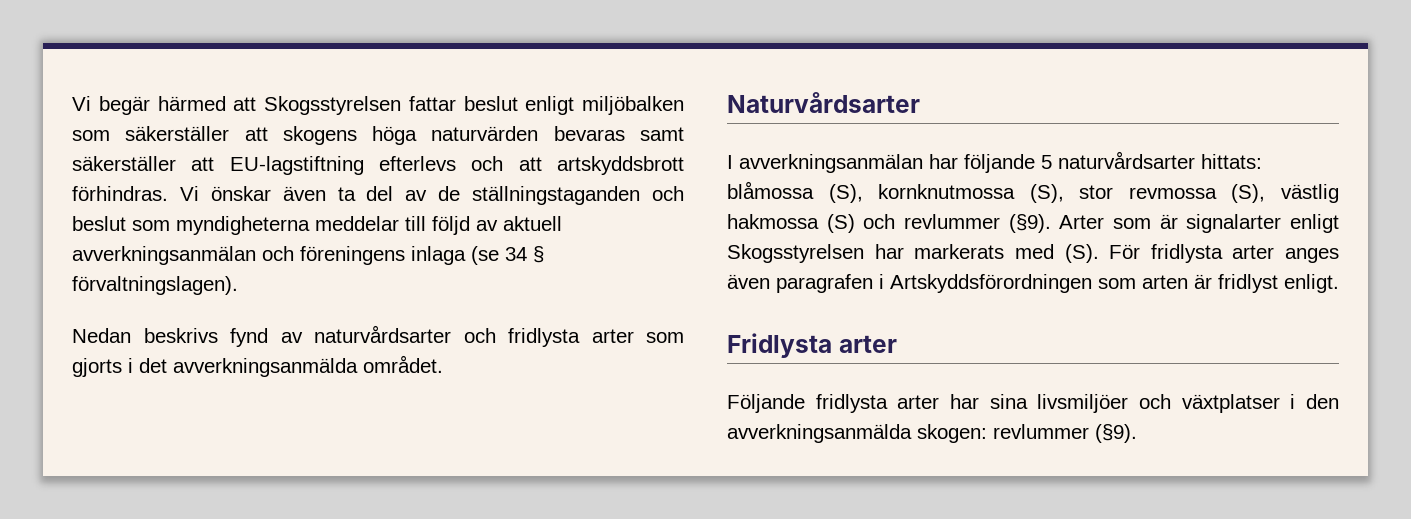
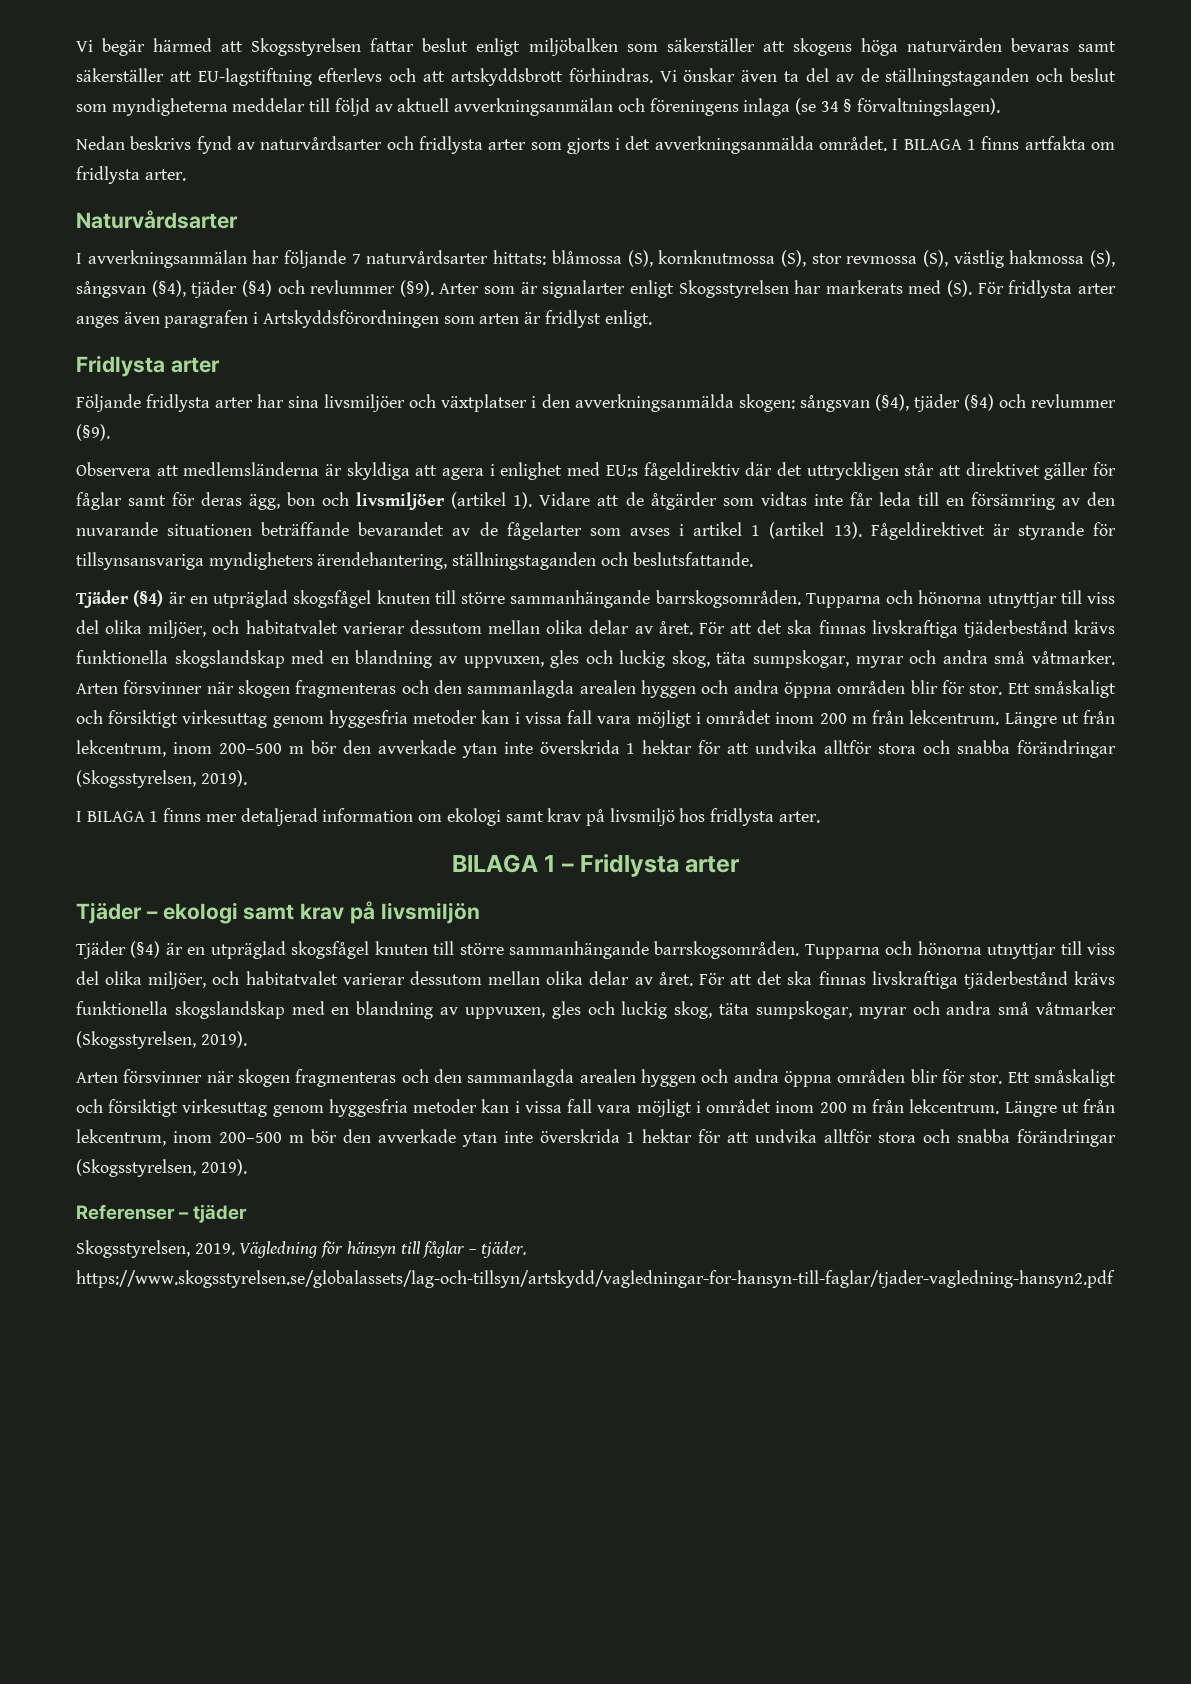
(443, 364) none -> [892,136,1115,150] [76,166,186,184] I BILAGA 1 finns artfakta om fridlysta arter.
[1041,155,1052,169] 5 -> [351,254,361,264] 7
[826,214,855,233] (S) -> [1090,250,1115,267] [76,280,272,298] (S), sångsvan (§4), tjäder (§4)
[993,424,1137,443] revlummer (§9). -> [799,394,1116,412] [76,424,110,441] [76,462,1117,480] [76,492,1116,510] [76,522,1116,540] [76,552,753,570] [76,590,1115,608] [76,620,1115,638] [76,650,1115,668] [76,680,1117,698] [76,710,1116,728] [76,740,1116,758] [76,770,247,788] [76,808,820,826] [451,854,741,877] [76,901,480,924] [76,941,1115,959] [76,971,1115,989] [76,1001,1117,1019] [76,1031,247,1049] [76,1069,1117,1087] [76,1099,1116,1117] [76,1129,1116,1147] [76,1159,247,1177] [76,1204,248,1223] [76,1240,527,1258] [76,1270,1115,1288] sångsvan (§4), tjäder (§4) och revlummer (§9). // Observera att medlemsländerna är skyldiga att agera i enlighet med EU:s fågeldirektiv där det uttryckligen står att direktivet gäller för fåglar samt för deras ägg, bon och livsmiljöer (artikel 1). Vidare att de åtgärder som vidtas inte får leda till en försämring av den nuvarande situationen beträffande bevarandet av de fågelarter som avses i artikel 1 (artikel 13). Fågeldirektivet är styrande för tillsynsansvariga myndigheters ärendehantering, ställningstaganden och beslutsfattande. // Tjäder (§4) är en utpräglad skogsfågel knuten till större sammanhängande barrskogsområden. Tupparna och hönorna utnyttjar till viss del olika miljöer, och habitatvalet varierar dessutom mellan olika delar av året. För att det ska finnas livskraftiga tjäderbestånd krävs funktionella skogslandskap med en blandning av uppvuxen, gles och luckig skog, täta sumpskogar, myrar och andra små våtmarker. Arten försvinner när skogen fragmenteras och den sammanlagda arealen hyggen och andra öppna områden blir för stor. Ett småskaligt och försiktigt virkesuttag genom hyggesfria metoder kan i vissa fall vara möjligt i området inom 200 m från lekcentrum. Längre ut från lekcentrum, inom 200–500 m bör den avverkade ytan inte överskrida 1 hektar för att undvika alltför stora och snabba förändringar (Skogsstyrelsen, 2019). // I BILAGA 1 finns mer detaljerad information om ekologi samt krav på livsmiljö hos fridlysta arter. // BILAGA 1 – Fridlysta arter // Tjäder – ekologi samt krav på livsmiljön // Tjäder (§4) är en utpräglad skogsfågel knuten till större sammanhängande barrskogsområden. Tupparna och hönorna utnyttjar till viss del olika miljöer, och habitatvalet varierar dessutom mellan olika delar av året. För att det ska finnas livskraftiga tjäderbestånd krävs funktionella skogslandskap med en blandning av uppvuxen, gles och luckig skog, täta sumpskogar, myrar och andra små våtmarker (Skogsstyrelsen, 2019). // Arten försvinner när skogen fragmenteras och den sammanlagda arealen hyggen och andra öppna områden blir för stor. Ett småskaligt och försiktigt virkesuttag genom hyggesfria metoder kan i vissa fall vara möjligt i området inom 200 m från lekcentrum. Längre ut från lekcentrum, inom 200–500 m bör den avverkade ytan inte överskrida 1 hektar för att undvika alltför stora och snabba förändringar (Skogsstyrelsen, 2019). // Referenser – tjäder // Skogsstyrelsen, 2019. Vägledning för hänsyn till fåglar – tjäder. https://www.skogsstyrelsen.se/globalassets/lag-och-tillsyn/artskydd/vagledningar-for-hansyn-till-faglar/tjader-vagledning-hansyn2.pdf

